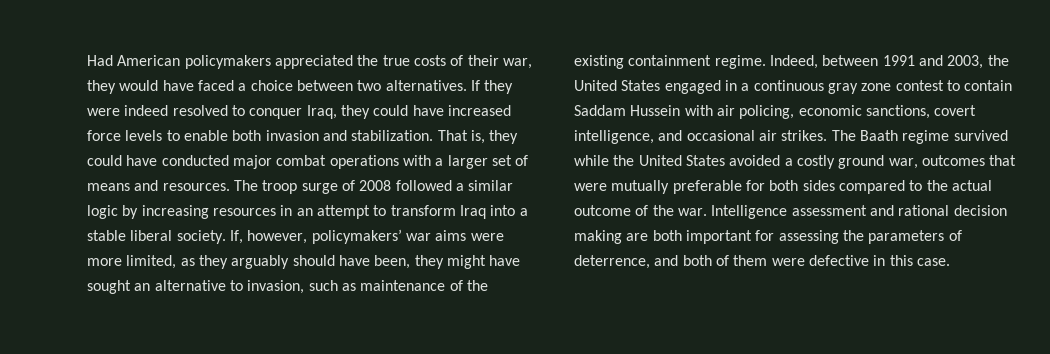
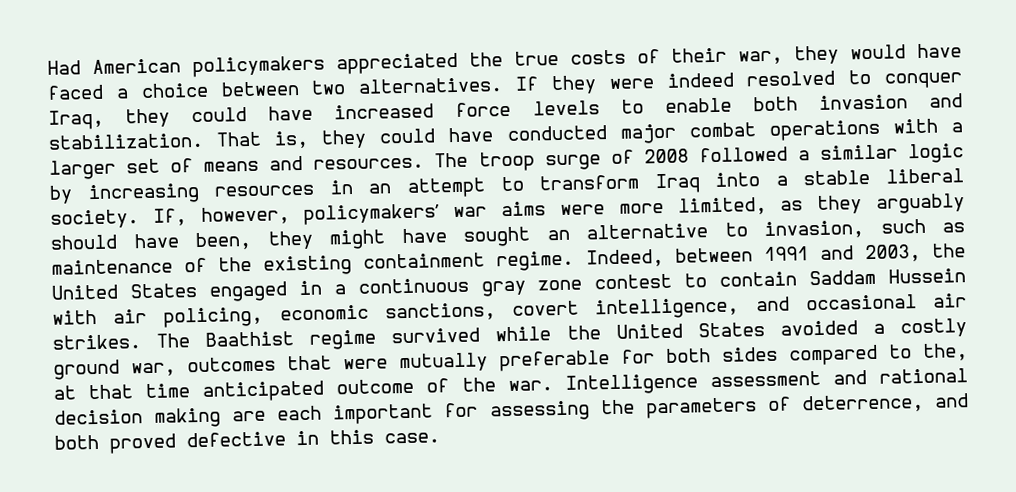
[859,130,898,141] Baath -> [205,331,295,347] Baathist
[926,180,992,191] the actual -> [922,343,968,361] [53,380,325,402] the, at that time anticipated
[652,230,682,241] both -> [277,405,323,421] each
[715,255,805,266] of them were -> [109,433,176,454] proved

